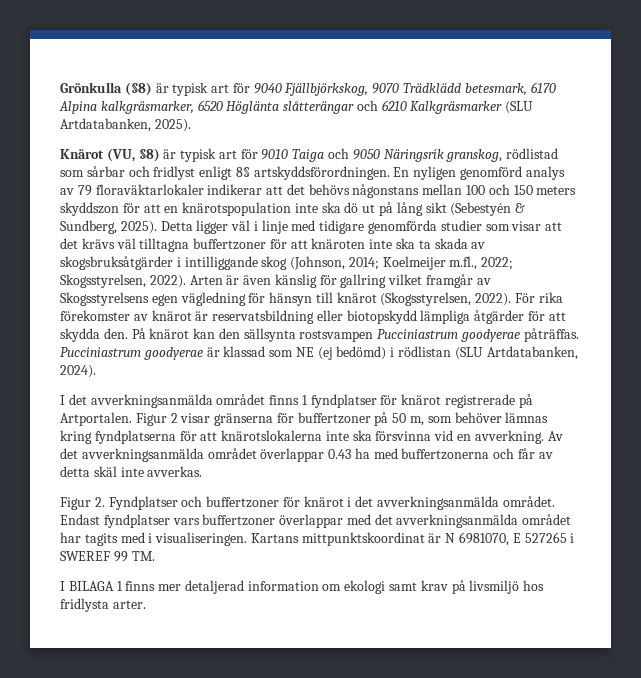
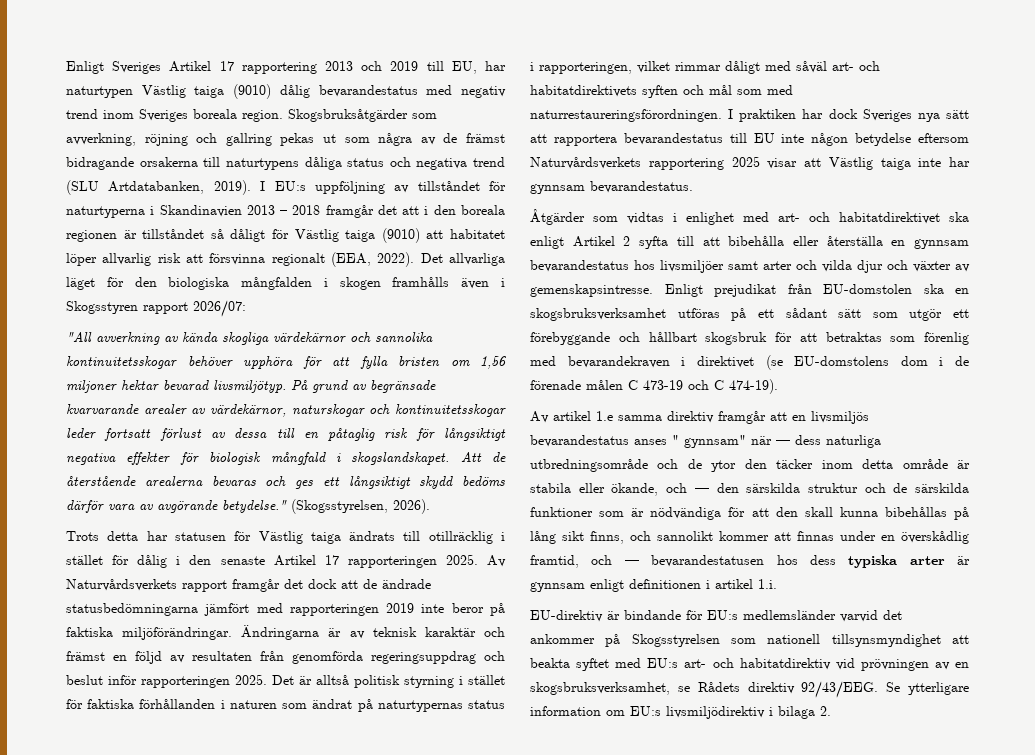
[60,82,556,96] [59,100,534,114] [60,118,191,132] [60,148,559,162] [60,166,565,180] [60,184,577,198] [60,202,526,216] [60,220,563,234] [60,238,486,252] [60,256,514,270] [60,274,491,288] [60,292,563,306] [60,310,566,324] [60,328,579,342] [60,346,578,360] [60,365,96,378] [60,394,533,408] [60,412,549,426] [60,430,563,444] [60,448,553,462] [60,466,203,477] [60,496,555,510] [60,514,572,528] [60,532,575,546] [60,551,155,562] [60,580,545,594] [60,598,146,612] Grönkulla (§8) är typisk art för 9040 Fjällbjörkskog, 9070 Trädklädd betesmark, 6170 Alpina kalkgräsmarker, 6520 Höglänta slåtterängar och 6210 Kalkgräsmarker (SLU Artdatabanken, 2025). // Knärot (VU, §8) är typisk art för 9010 Taiga och 9050 Näringsrik granskog, rödlistad som sårbar och fridlyst enligt 8§ artskyddsförordningen. En nyligen genomförd analys av 79 floraväktarlokaler indikerar att det behövs någonstans mellan 100 och 150 meters skyddszon för att en knärotspopulation inte ska dö ut på lång sikt (Sebestyén & Sundberg, 2025). Detta ligger väl i linje med tidigare genomförda studier som visar att det krävs väl tilltagna buffertzoner för att knäroten inte ska ta skada av skogsbruksåtgärder i intilliggande skog (Johnson, 2014; Koelmeijer m.fl., 2022; Skogsstyrelsen, 2022). Arten är även känslig för gallring vilket framgår av Skogsstyrelsens egen vägledning för hänsyn till knärot (Skogsstyrelsen, 2022). För rika förekomster av knärot är reservatsbildning eller biotopskydd lämpliga åtgärder för att skydda den. På knärot kan den sällsynta rostsvampen Pucciniastrum goodyerae påträffas. Pucciniastrum goodyerae är klassad som NE (ej bedömd) i rödlistan (SLU Artdatabanken, 2024). // I det avverkningsanmälda området finns 1 fyndplatser för knärot registrerade på Artportalen. Figur 2 visar gränserna för buffertzoner på 50 m, som behöver lämnas kring fyndplatserna för att knärotslokalerna inte ska försvinna vid en avverkning. Av det avverkningsanmälda området överlappar 0.43 ha med buffertzonerna och får av detta skäl inte avverkas. // Figur 2. Fyndplatser och buffertzoner för knärot i det avverkningsanmälda området. Endast fyndplatser vars buffertzoner överlappar med det avverkningsanmälda området har tagits med i visualiseringen. Kartans mittpunktskoordinat är N 6981070, E 527265 i SWEREF 99 TM. // I BILAGA 1 finns mer detaljerad information om ekologi samt krav på livsmiljö hos fridlysta arter. -> [66,61,506,74] [66,84,507,99] [66,109,437,122] [66,133,506,146] [66,157,505,170] [66,180,506,195] [66,205,505,218] [66,228,506,243] [66,252,505,267] [66,277,505,290] [66,300,246,317] [66,332,433,345] [66,356,506,369] [66,380,436,393] [66,404,506,417] [66,428,507,441] [66,452,506,465] [66,476,505,489] [66,499,430,514] [66,531,506,544] [66,554,507,568] [66,579,431,592] [66,603,505,616] [66,625,506,640] [66,651,505,664] [66,674,505,688] [66,699,506,712] [530,61,880,74] [530,85,793,98] [530,109,970,122] [530,133,969,146] [530,156,970,170] [530,181,693,194] [530,209,969,225] [530,236,969,249] [530,260,970,273] [530,284,969,297] [530,308,969,321] [530,332,969,345] [530,355,969,370] [530,379,778,394] [530,411,869,424] [530,435,881,448] [530,459,971,472] [530,483,969,496] [530,507,969,520] [530,531,969,544] [530,555,970,568] [530,579,777,592] [530,610,902,622] [530,634,969,647] [530,658,969,671] [530,681,969,698] [530,706,831,719] Enligt Sveriges Artikel 17 rapportering 2013 och 2019 till EU, har naturtypen Västlig taiga (9010) dålig bevarandestatus med negativ trend inom Sveriges boreala region. Skogsbruksåtgärder som avverkning, röjning och gallring pekas ut som några av de främst bidragande orsakerna till naturtypens dåliga status och negativa trend (SLU Artdatabanken, 2019). I EU:s uppföljning av tillståndet för naturtyperna i Skandinavien 2013 – 2018 framgår det att i den boreala regionen är tillståndet så dåligt för Västlig taiga (9010) att habitatet löper allvarlig risk att försvinna regionalt (EEA, 2022). Det allvarliga läget för den biologiska mångfalden i skogen framhålls även i Skogsstyren rapport 2026/07: // "All avverkning av kända skogliga värdekärnor och sannolika kontinuitetsskogar behöver upphöra för att fylla bristen om 1,56 miljoner hektar bevarad livsmiljötyp. På grund av begränsade kvarvarande arealer av värdekärnor, naturskogar och kontinuitetsskogar leder fortsatt förlust av dessa till en påtaglig risk för långsiktigt negativa effekter för biologisk mångfald i skogslandskapet. Att de återstående arealerna bevaras och ges ett långsiktigt skydd bedöms därför vara av avgörande betydelse." (Skogsstyrelsen, 2026). // Trots detta har statusen för Västlig taiga ändrats till otillräcklig i stället för dålig i den senaste Artikel 17 rapporteringen 2025. Av Naturvårdsverkets rapport framgår det dock att de ändrade statusbedömningarna jämfört med rapporteringen 2019 inte beror på faktiska miljöförändringar. Ändringarna är av teknisk karaktär och främst en följd av resultaten från genomförda regeringsuppdrag och beslut inför rapporteringen 2025. Det är alltså politisk styrning i stället för faktiska förhållanden i naturen som ändrat på naturtypernas status i rapporteringen, vilket rimmar dåligt med såväl art- och habitatdirektivets syften och mål som med naturrestaureringsförordningen. I praktiken har dock Sveriges nya sätt att rapportera bevarandestatus till EU inte någon betydelse eftersom Naturvårdsverkets rapportering 2025 visar att Västlig taiga inte har gynnsam bevarandestatus. // Åtgärder som vidtas i enlighet med art- och habitatdirektivet ska enligt Artikel 2 syfta till att bibehålla eller återställa en gynnsam bevarandestatus hos livsmiljöer samt arter och vilda djur och växter av gemenskapsintresse. Enligt prejudikat från EU-domstolen ska en skogsbruksverksamhet utföras på ett sådant sätt som utgör ett förebyggande och hållbart skogsbruk för att betraktas som förenlig med bevarandekraven i direktivet (se EU-domstolens dom i de förenade målen C 473-19 och C 474-19). // Av artikel 1.e samma direktiv framgår att en livsmiljös bevarandestatus anses " gynnsam" när — dess naturliga utbredningsområde och de ytor den täcker inom detta område är stabila eller ökande, och — den särskilda struktur och de särskilda funktioner som är nödvändiga för att den skall kunna bibehållas på lång sikt finns, och sannolikt kommer att finnas under en överskådlig framtid, och — bevarandestatusen hos dess typiska arter är gynnsam enligt definitionen i artikel 1.i. // EU-direktiv är bindande för EU:s medlemsländer varvid det ankommer på Skogsstyrelsen som nationell tillsynsmyndighet att beakta syftet med EU:s art- och habitatdirektiv vid prövningen av en skogsbruksverksamhet, se Rådets direktiv 92/43/EEG. Se ytterligare information om EU:s livsmiljödirektiv i bilaga 2.

